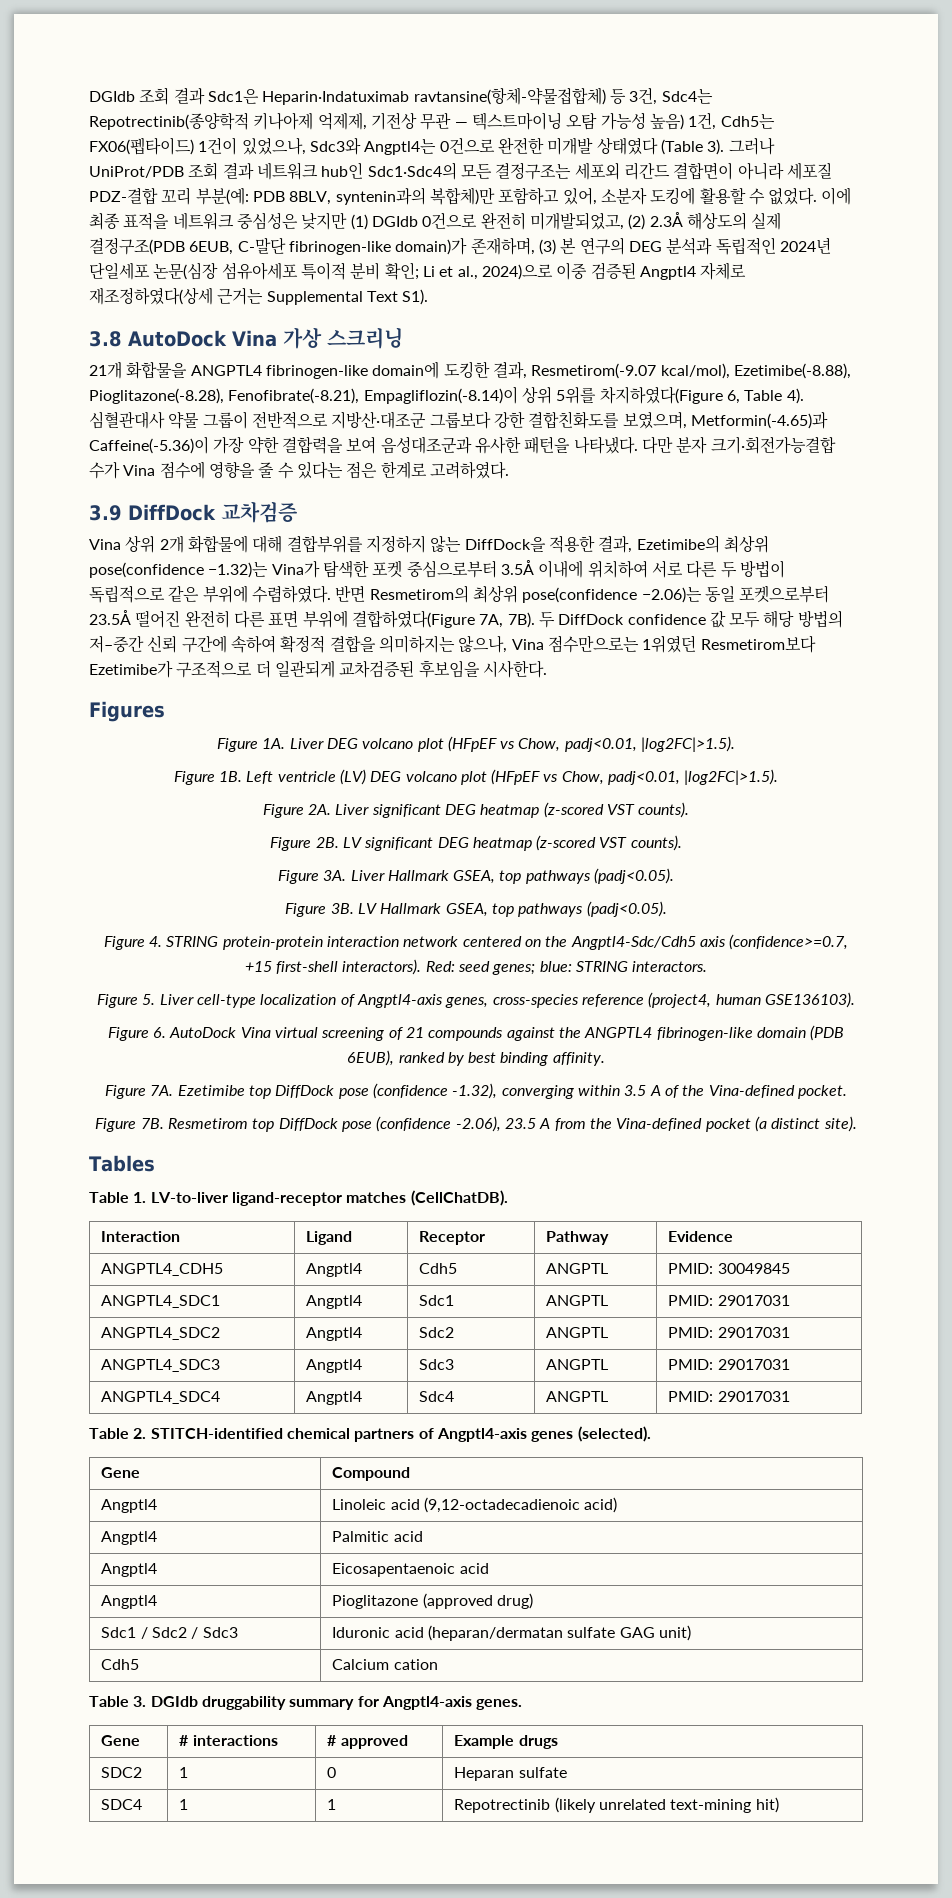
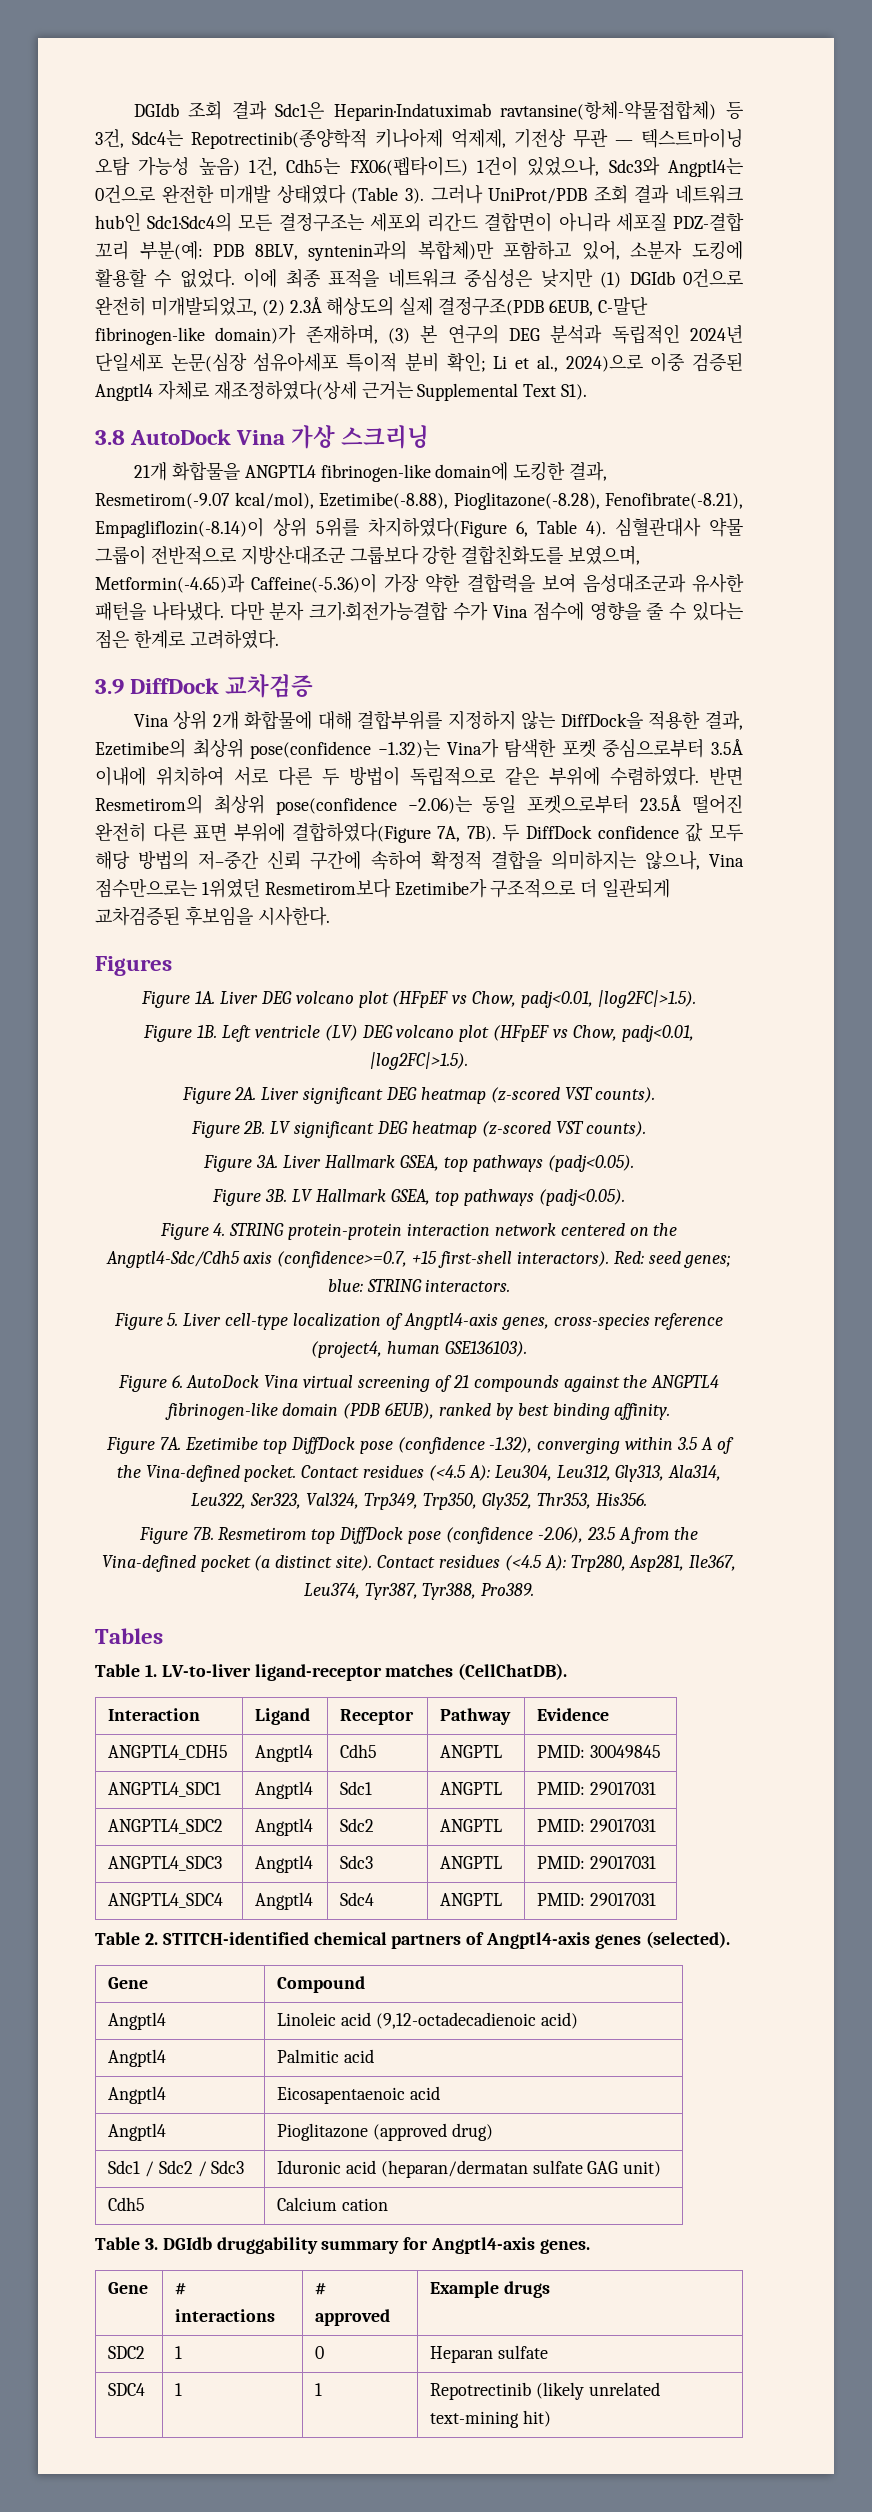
(847, 1092) none -> [301,1465,722,1482] [191,1493,647,1510] Contact residues (<4.5 A): Leu304, Leu312, Gly313, Ala314, Leu322, Ser323, Val324, Trp349, Trp350, Gly352, Thr353, His356.
(857, 1124) none -> [377,1555,737,1572] [303,1583,535,1600] Contact residues (<4.5 A): Trp280, Asp281, Ile367, Leu374, Tyr387, Tyr388, Pro389.

